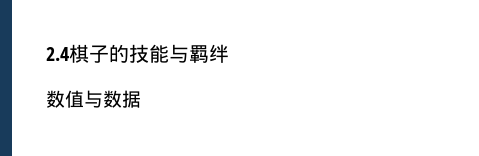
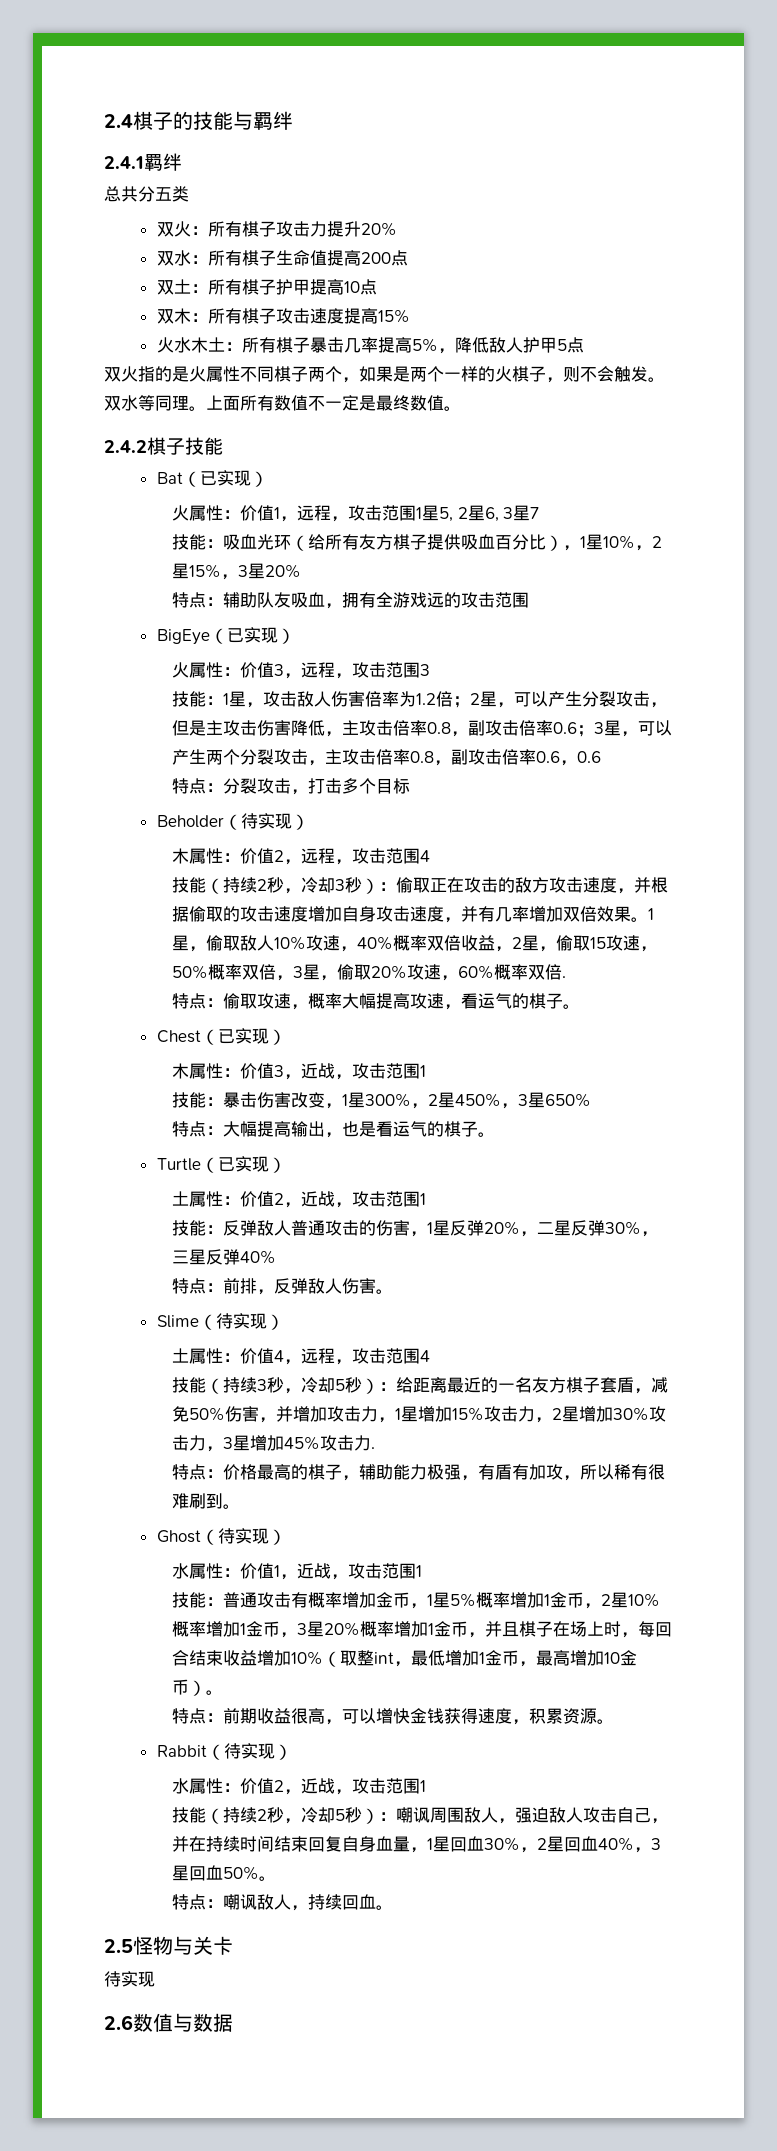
(229, 53) none -> [104,153,182,171] [104,186,189,202] [156,221,397,237] [156,250,408,266] [156,279,377,295] [156,308,410,324] [156,337,584,354] [104,366,665,383] [104,395,461,411] [104,437,223,455] [156,470,268,487] [171,505,540,522] [171,534,662,551] [171,563,301,580] [171,592,529,609] [156,627,295,645] [171,662,430,679] [171,691,667,708] [171,720,672,737] [171,749,601,766] [171,778,410,795] [156,813,309,830] [171,848,430,865] [171,877,668,894] [171,906,654,923] [171,935,657,952] [171,964,566,981] [171,993,580,1010] [156,1028,286,1045] [171,1063,426,1080] [171,1092,591,1109] [171,1121,495,1138] [156,1156,286,1173] [171,1191,426,1208] [171,1220,658,1237] [171,1249,276,1265] [171,1278,393,1295] [156,1313,284,1330] [171,1348,430,1365] [171,1377,668,1394] [171,1406,666,1423] [171,1435,375,1452] [171,1464,665,1481] [171,1493,240,1509] [156,1528,286,1545] [171,1563,422,1580] [171,1592,660,1609] [171,1621,672,1638] [171,1650,637,1667] [171,1679,223,1696] [171,1708,614,1725] [156,1743,292,1760] [171,1778,426,1795] [171,1807,668,1824] [171,1836,661,1853] [171,1865,276,1881] [171,1894,393,1911] [104,1936,233,1955] [104,1971,155,1987] [104,2015,133,2030] 2.4.1羁绊 // 总共分五类 // 双火：所有棋子攻击力提升20% // 双水：所有棋子生命值提高200点 // 双土：所有棋子护甲提高10点 // 双木：所有棋子攻击速度提高15% // 火水木土：所有棋子暴击几率提高5%，降低敌人护甲5点 // 双火指的是火属性不同棋子两个，如果是两个一样的火棋子，则不会触发。双水等同理。上面所有数值不一定是最终数值。 // 2.4.2棋子技能 // Bat（已实现） // 火属性：价值1，远程，攻击范围1星5, 2星6, 3星7 // 技能：吸血光环（给所有友方棋子提供吸血百分比），1星10%，2星15%，3星20% // 特点：辅助队友吸血，拥有全游戏远的攻击范围 // BigEye（已实现） // 火属性：价值3，远程，攻击范围3 // 技能：1星，攻击敌人伤害倍率为1.2倍；2星，可以产生分裂攻击，但是主攻击伤害降低，主攻击倍率0.8，副攻击倍率0.6；3星，可以产生两个分裂攻击，主攻击倍率0.8，副攻击倍率0.6，0.6 // 特点：分裂攻击，打击多个目标 // Beholder（待实现） // 木属性：价值2，远程，攻击范围4 // 技能（持续2秒，冷却3秒）：偷取正在攻击的敌方攻击速度，并根据偷取的攻击速度增加自身攻击速度，并有几率增加双倍效果。1星，偷取敌人10%攻速，40%概率双倍收益，2星，偷取15攻速，50%概率双倍，3星，偷取20%攻速，60%概率双倍. // 特点：偷取攻速，概率大幅提高攻速，看运气的棋子。 // Chest（已实现） // 木属性：价值3，近战，攻击范围1 // 技能：暴击伤害改变，1星300%，2星450%，3星650% // 特点：大幅提高输出，也是看运气的棋子。 // Turtle（已实现） // 土属性：价值2，近战，攻击范围1 // 技能：反弹敌人普通攻击的伤害，1星反弹20%，二星反弹30%，三星反弹40% // 特点：前排，反弹敌人伤害。 // Slime（待实现） // 土属性：价值4，远程，攻击范围4 // 技能（持续3秒，冷却5秒）：给距离最近的一名友方棋子套盾，减免50%伤害，并增加攻击力，1星增加15%攻击力，2星增加30%攻击力，3星增加45%攻击力. // 特点：价格最高的棋子，辅助能力极强，有盾有加攻，所以稀有很难刷到。 // Ghost（待实现） // 水属性：价值1，近战，攻击范围1 // 技能：普通攻击有概率增加金币，1星5%概率增加1金币，2星10%概率增加1金币，3星20%概率增加1金币，并且棋子在场上时，每回合结束收益增加10%（取整int，最低增加1金币，最高增加10金币）。 // 特点：前期收益很高，可以增快金钱获得速度，积累资源。 // Rabbit（待实现） // 水属性：价值2，近战，攻击范围1 // 技能（持续2秒，冷却5秒）：嘲讽周围敌人，强迫敌人攻击自己，并在持续时间结束回复自身血量，1星回血30%，2星回血40%，3星回血50%。 // 特点：嘲讽敌人，持续回血。 // 2.5怪物与关卡 // 待实现 // 2.6

